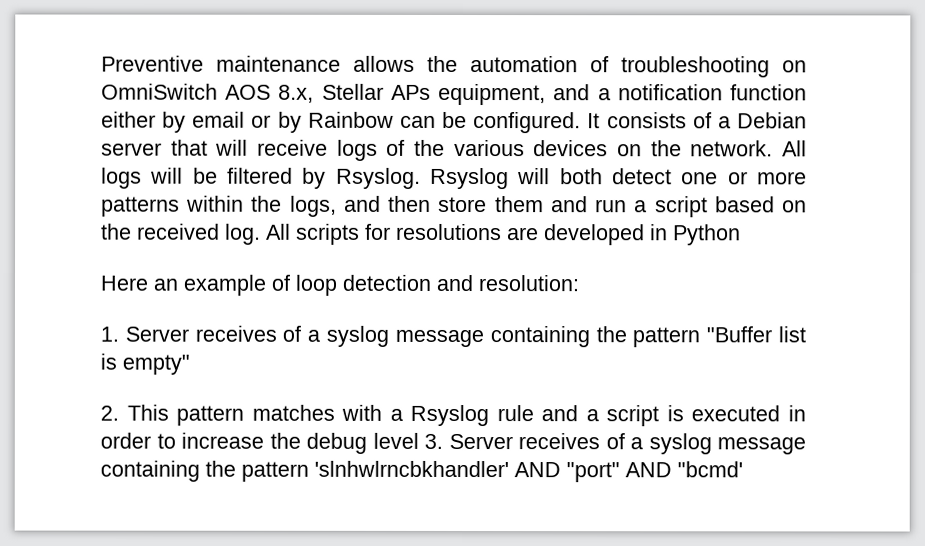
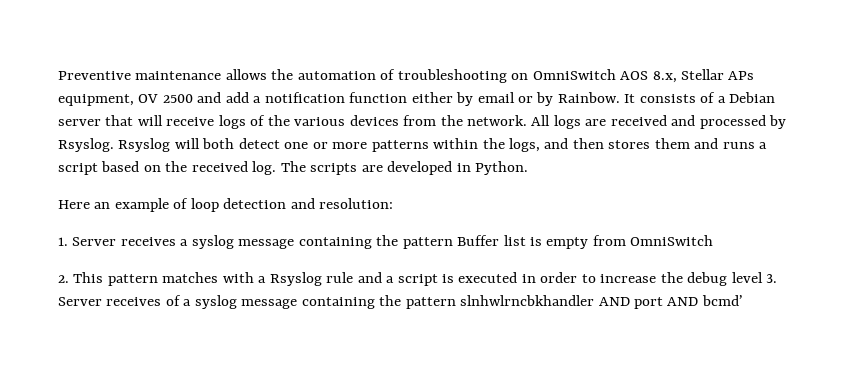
[553,84,591,101] and -> [138,92,249,103] OV 2500 and add
[307,111,582,134] Rainbow can be configured. -> [557,92,620,103] Rainbow.
[617,144,642,157] on -> [403,115,437,126] from
[150,167,293,184] will be filtered -> [585,115,766,129] are received and processed
[438,196,488,213] store -> [608,140,651,149] stores
[595,199,628,213] run -> [722,142,755,149] runs
[266,223,502,245] All scripts for resolutions -> [280,161,358,175] The scripts
[673,224,741,246] Python -> [475,161,529,175] Python.
[282,325,773,348] of a syslog message containing the pattern "Buffer -> [180,235,500,249] a syslog message containing the pattern Buffer
[122,354,190,375] empty" -> [546,235,714,249] empty from OmniSwitch
[314,460,743,483] 'slnhwlrncbkhandler' AND "port" AND "bcmd' -> [460,295,743,309] slnhwlrncbkhandler AND port AND bcmd’

